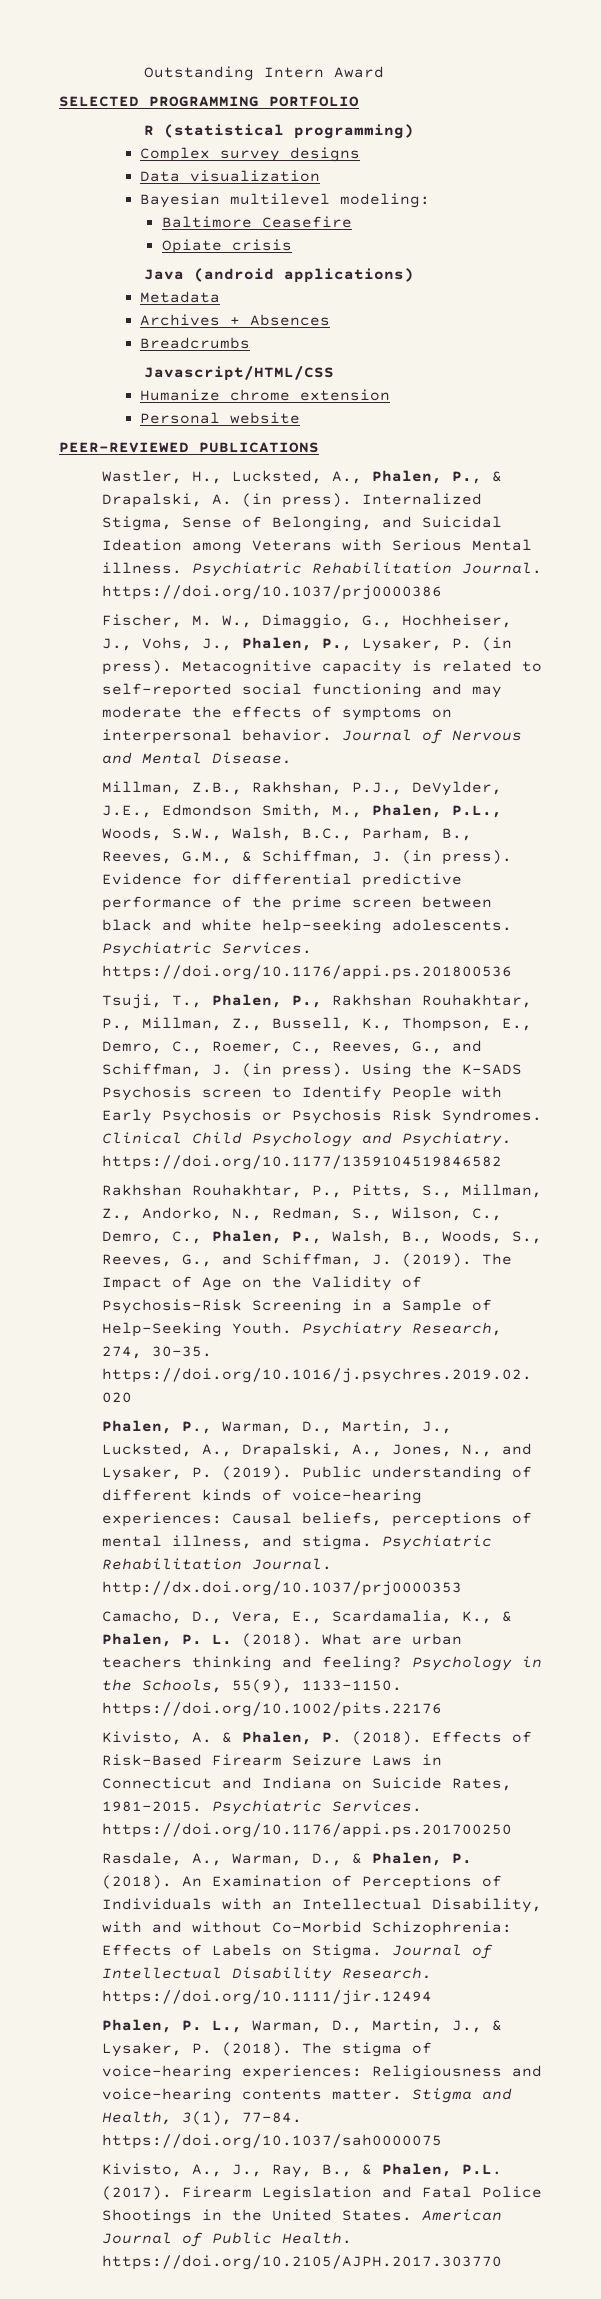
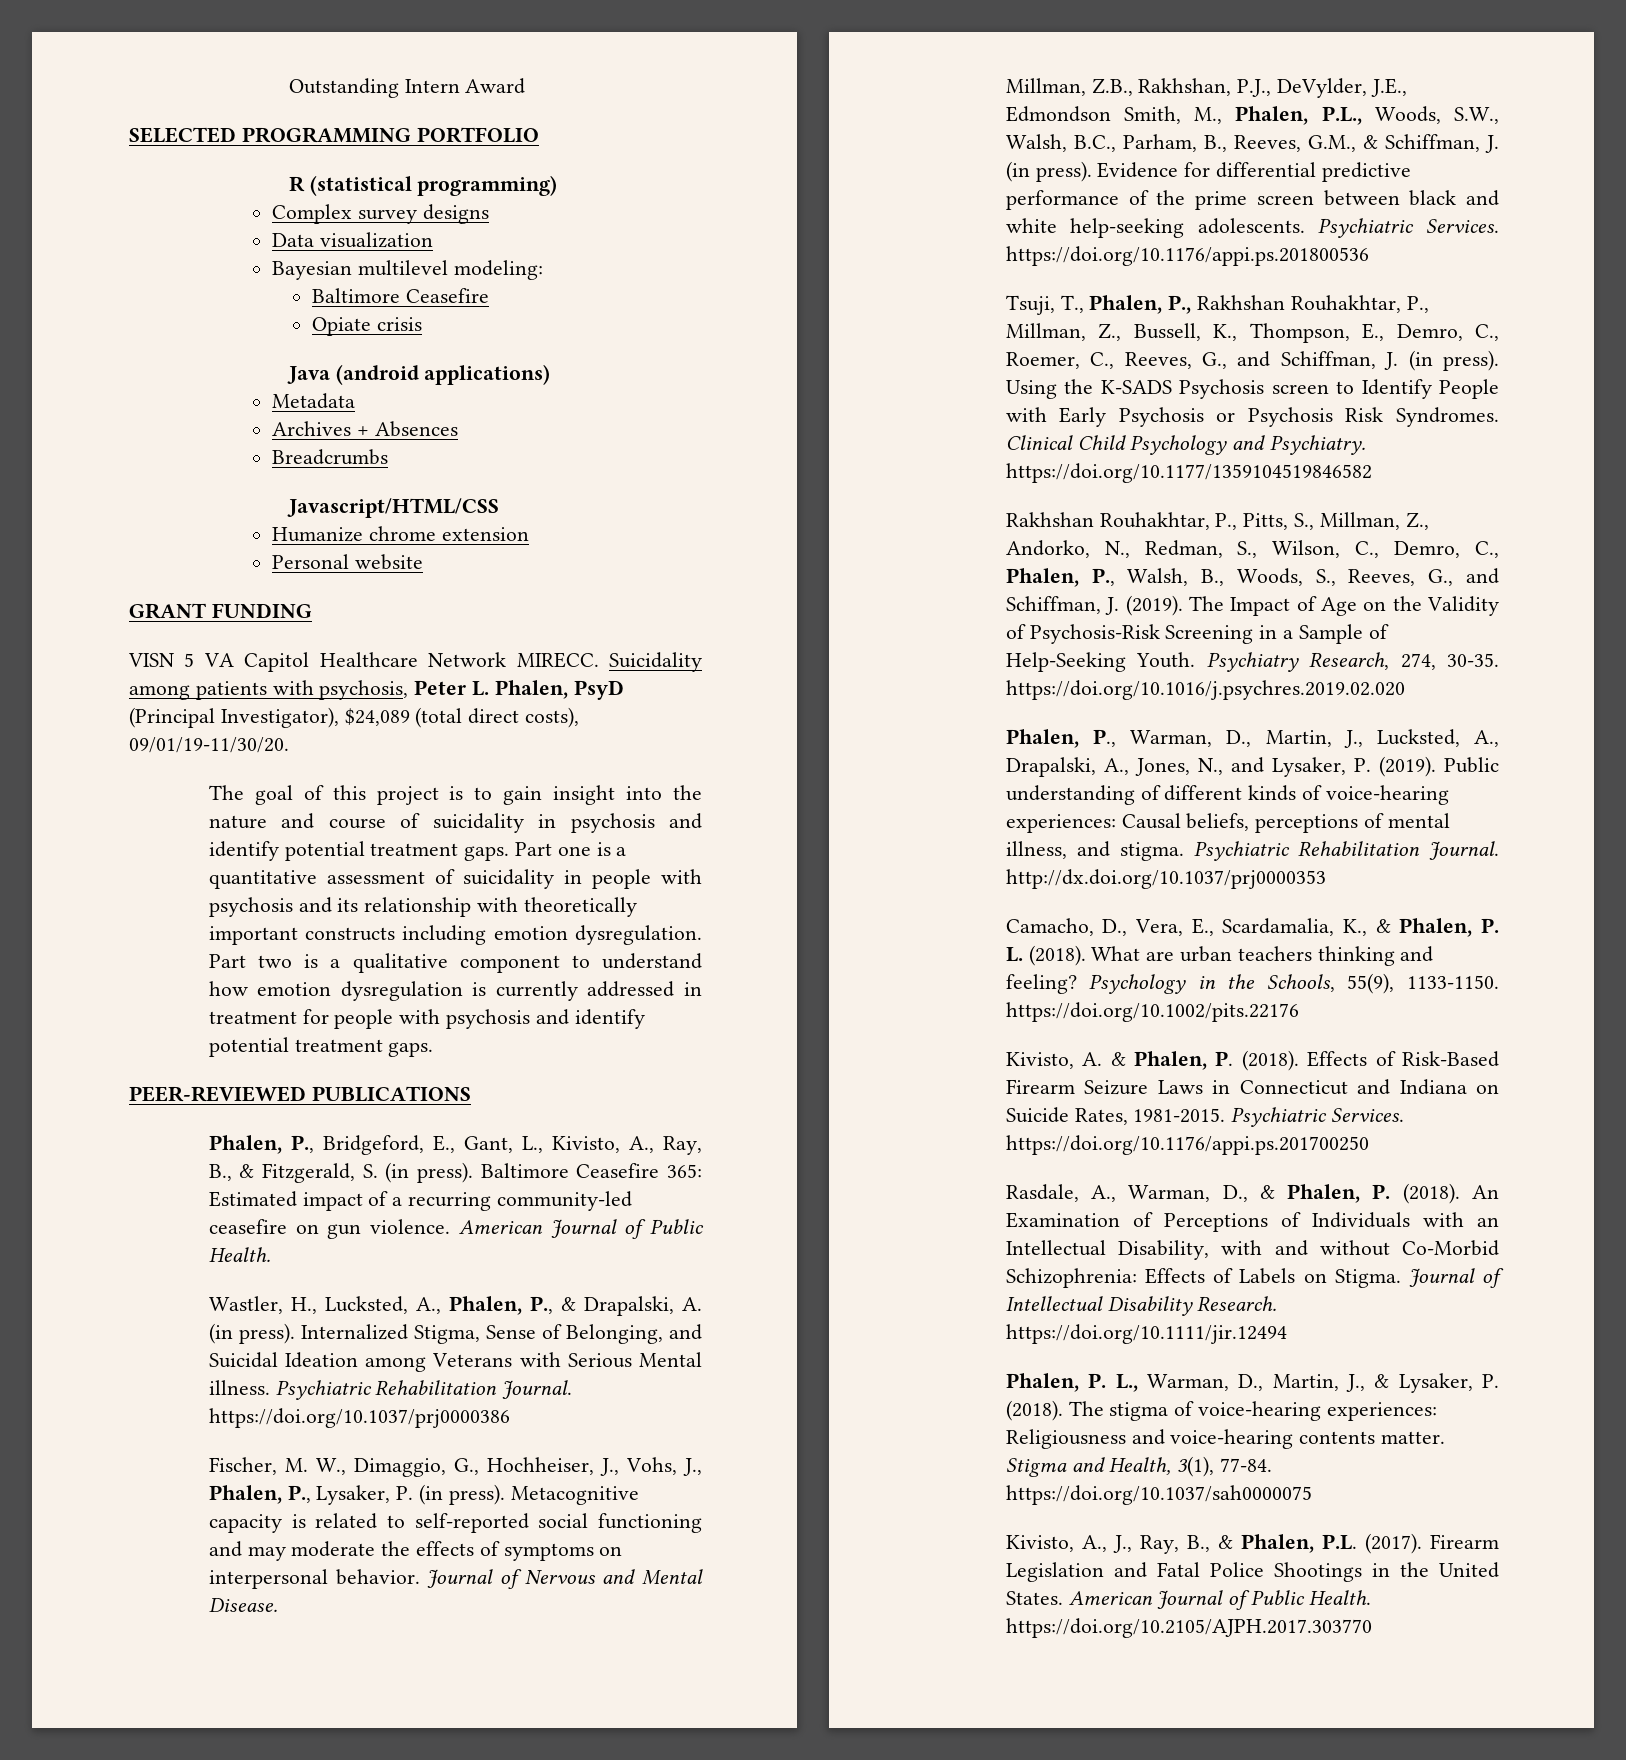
[59,442,319,453] PEER-REVIEWED PUBLICATIONS -> [129,603,312,619] [128,652,702,672] [129,680,624,700] [129,707,580,728] [129,737,289,753] [208,785,702,805] [208,813,702,833] [208,841,627,861] [208,869,702,889] [208,897,637,917] [208,925,702,945] [208,953,702,973] [208,981,702,1001] [208,1009,645,1029] [208,1037,434,1057] [129,1086,471,1102] [208,1135,703,1155] [208,1162,703,1183] [208,1191,632,1211] [208,1219,704,1239] [208,1247,271,1262] GRANT FUNDING // VISN 5 VA Capitol Healthcare Network MIRECC. Suicidality among patients with psychosis, Peter L. Phalen, PsyD (Principal Investigator), $24,089 (total direct costs), 09/01/19-11/30/20. // The goal of this project is to gain insight into the nature and course of suicidality in psychosis and identify potential treatment gaps. Part one is a quantitative assessment of suicidality in people with psychosis and its relationship with theoretically important constructs including emotion dysregulation. Part two is a qualitative component to understand how emotion dysregulation is currently addressed in treatment for people with psychosis and identify potential treatment gaps. // PEER-REVIEWED PUBLICATIONS // Phalen, P., Bridgeford, E., Gant, L., Kivisto, A., Ray, B., & Fitzgerald, S. (in press). Baltimore Ceasefire 365: Estimated impact of a recurring community-led ceasefire on gun violence. American Journal of Public Health.

